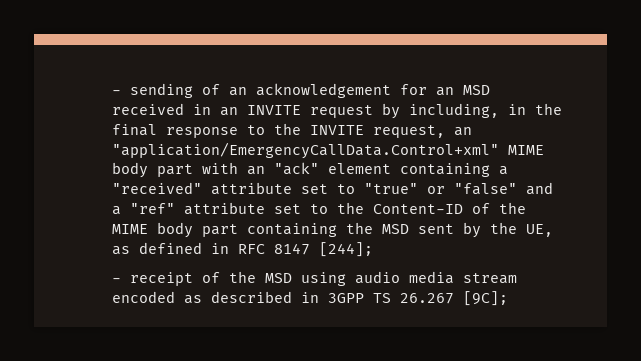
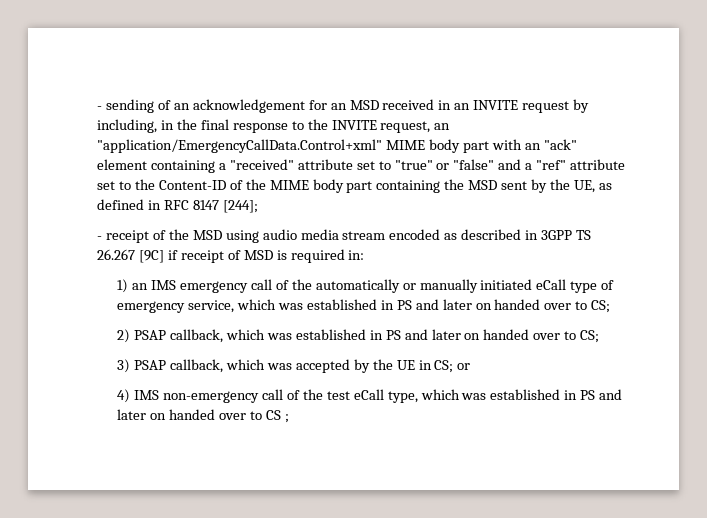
[462,291,508,306] [9C]; -> [139,249,365,263] [117,279,615,293] [117,299,611,313] [117,329,600,343] [117,359,471,373] [117,389,623,403] [117,409,289,423] [9C] if receipt of MSD is required in: // 1) an IMS emergency call of the automatically or manually initiated eCall type of emergency service, which was established in PS and later on handed over to CS; // 2) PSAP callback, which was established in PS and later on handed over to CS; // 3) PSAP callback, which was accepted by the UE in CS; or // 4) IMS non-emergency call of the test eCall type, which was established in PS and later on handed over to CS ;

